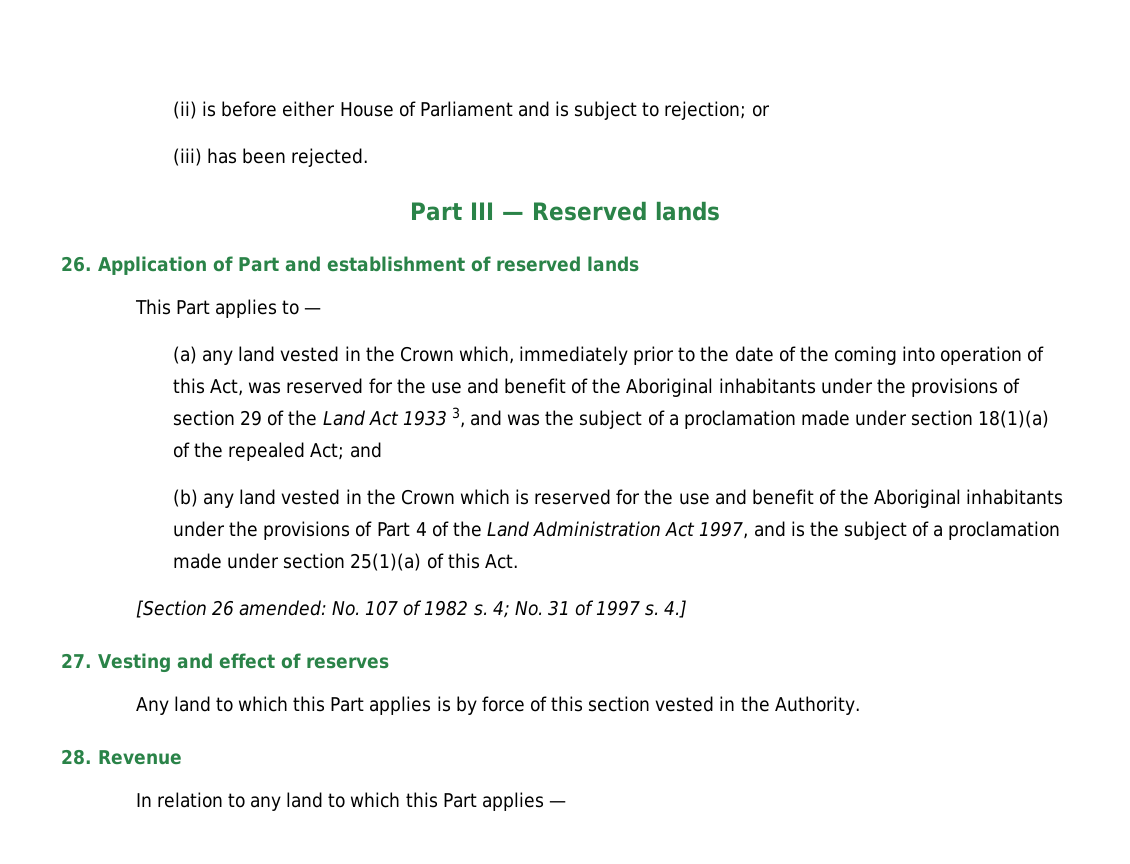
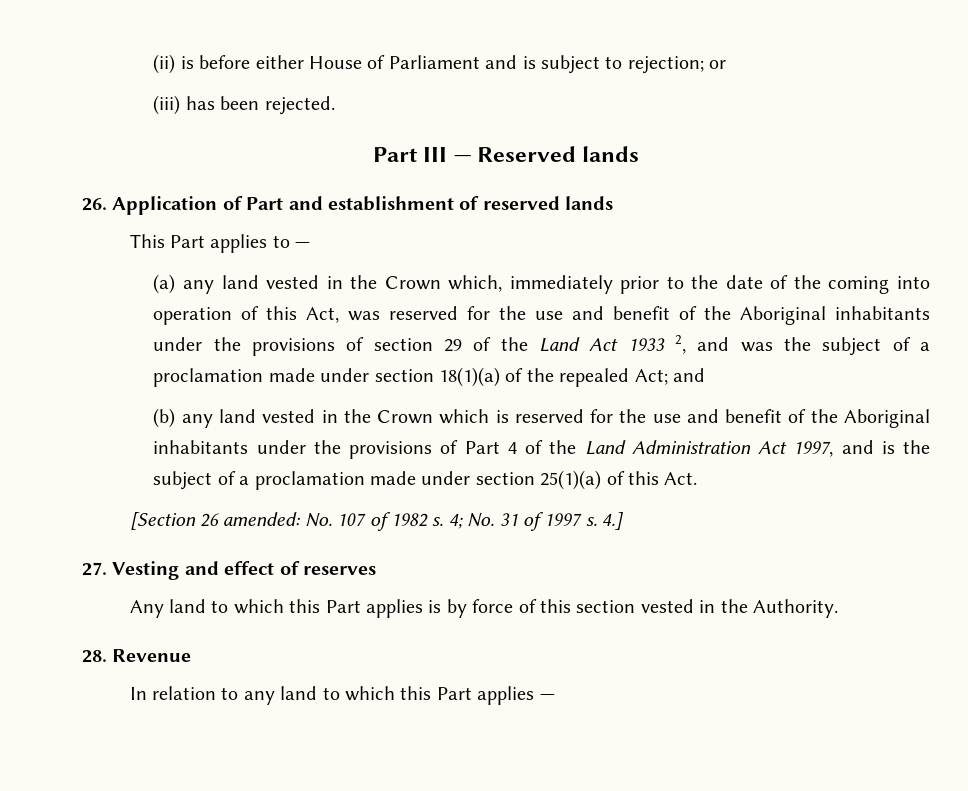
[451,407,465,428] 3, -> [675,335,687,354] 2,

